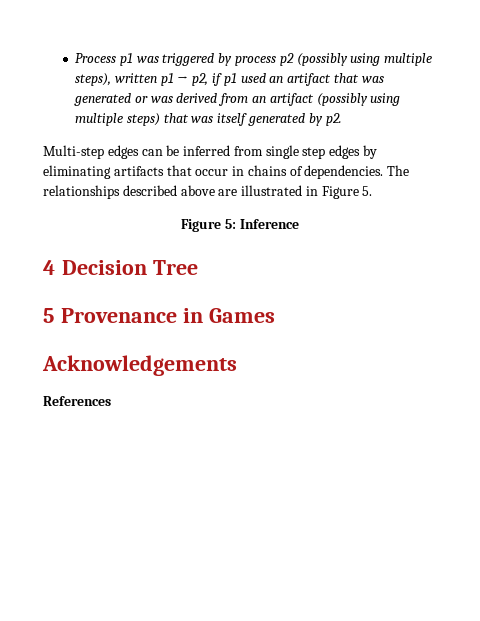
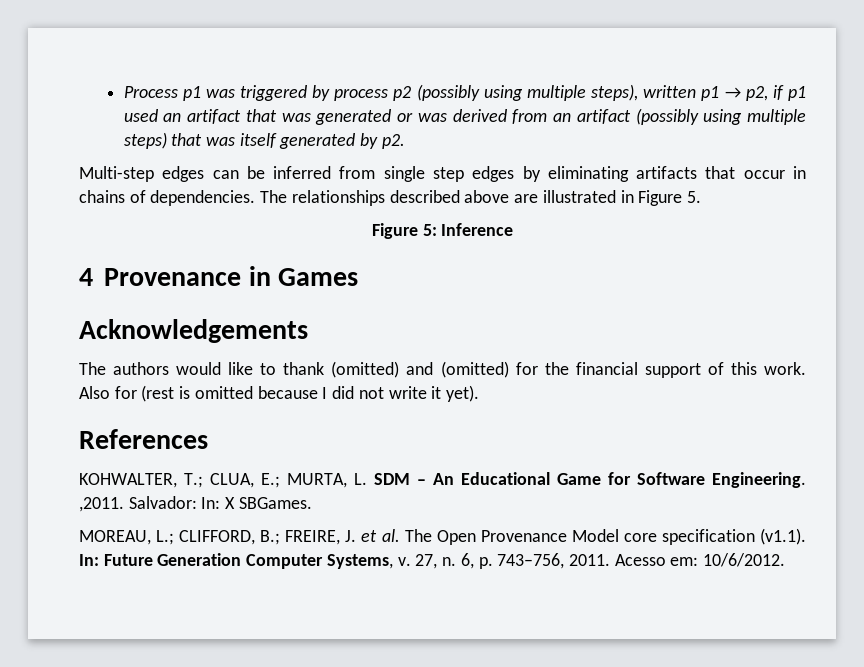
[62,260,198,275] [43,308,54,323] Decision Tree // 5 -> (93, 277) none
[43,396,111,406] References -> [79,361,807,378] [79,385,479,402] [79,429,208,449] [79,472,806,488] [79,496,312,512] [79,528,806,545] [79,553,786,569] The authors would like to thank (omitted) and (omitted) for the financial support of this work. Also for (rest is omitted because I did not write it yet). // References // KOHWALTER, T.; CLUA, E.; MURTA, L. SDM – An Educational Game for Software Engineering. ,2011. Salvador: In: X SBGames. // MOREAU, L.; CLIFFORD, B.; FREIRE, J. et al. The Open Provenance Model core specification (v1.1). In: Future Generation Computer Systems, v. 27, n. 6, p. 743–756, 2011. Acesso em: 10/6/2012.

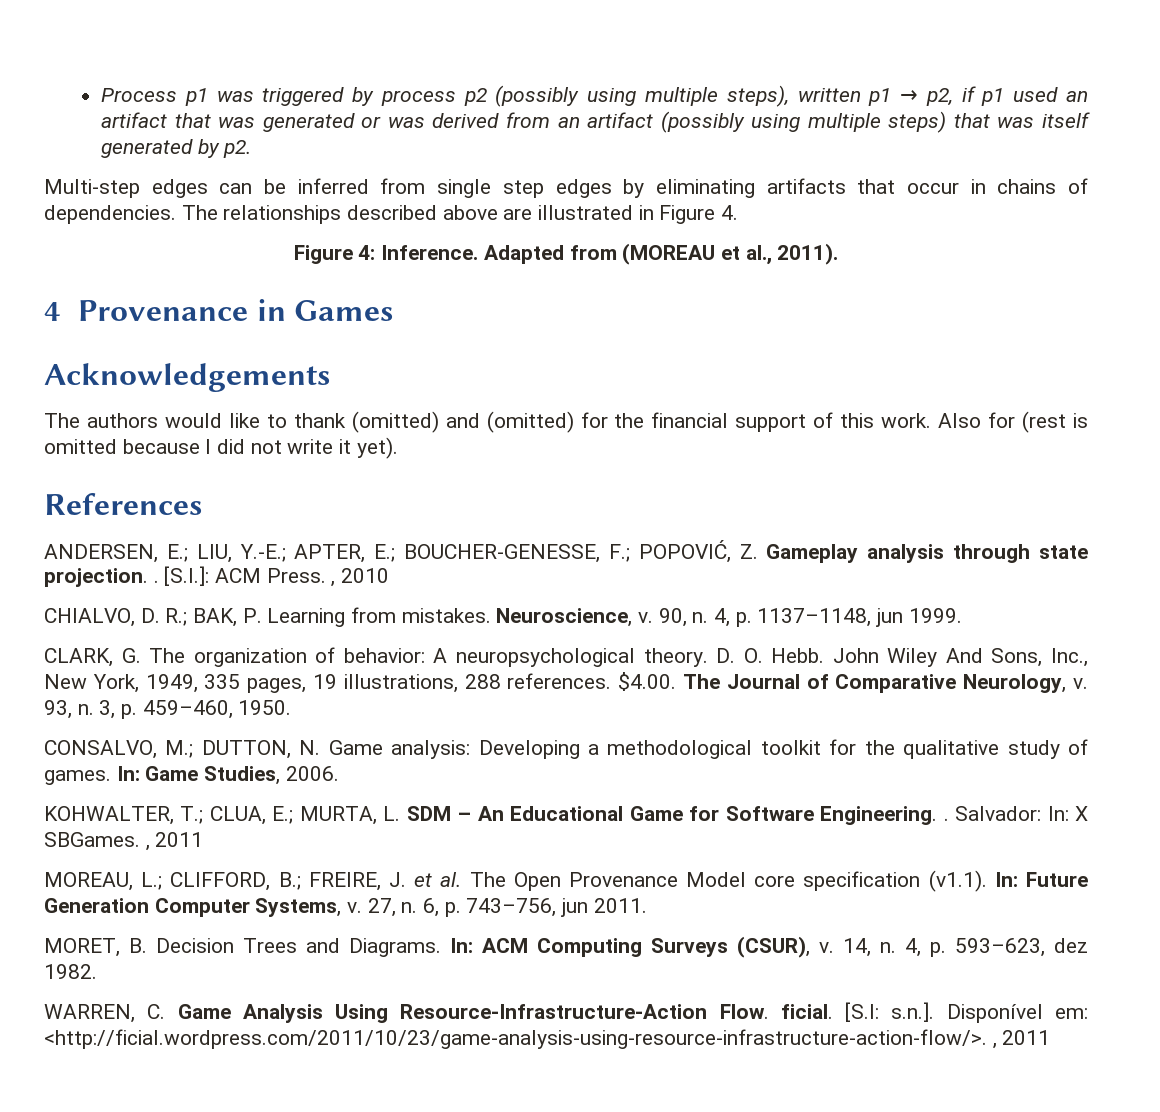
[686,191,701,203] [371,223,514,239] 5. // Figure 5: Inference -> [721,205,739,220] [293,243,839,265] 4. // Figure 4: Inference. Adapted from (MOREAU et al., 2011).
(208, 439) none -> [44,540,1088,563] [44,566,390,587] [44,607,962,627] [44,647,1088,667] [44,672,1088,693] [44,700,292,719] [44,739,1089,759] [44,766,339,785] // ANDERSEN, E.; LIU, Y.-E.; APTER, E.; BOUCHER-GENESSE, F.; POPOVIĆ, Z. Gameplay analysis through state projection. . [S.l.]: ACM Press. , 2010 // CHIALVO, D. R.; BAK, P. Learning from mistakes. Neuroscience, v. 90, n. 4, p. 1137–1148, jun 1999. // CLARK, G. The organization of behavior: A neuropsychological theory. D. O. Hebb. John Wiley And Sons, Inc., New York, 1949, 335 pages, 19 illustrations, 288 references. $4.00. The Journal of Comparative Neurology, v. 93, n. 3, p. 459–460, 1950. // CONSALVO, M.; DUTTON, N. Game analysis: Developing a methodological toolkit for the qualitative study of games. In: Game Studies, 2006.
[79,497,124,512] ,2011. -> [943,818,949,821] .
(312, 503) none -> [145,832,204,851] , 2011
(565, 561) none -> [561,898,589,917] jun
[614,553,786,567] Acesso em: 10/6/2012. -> [44,936,1088,958] [44,964,97,979] [44,1002,1088,1023] [44,1029,1051,1049] // MORET, B. Decision Trees and Diagrams. In: ACM Computing Surveys (CSUR), v. 14, n. 4, p. 593–623, dez 1982. // WARREN, C. Game Analysis Using Resource-Infrastructure-Action Flow. ficial. [S.l: s.n.]. Disponível em: <http://ficial.wordpress.com/2011/10/23/game-analysis-using-resource-infrastructure-action-flow/>. , 2011

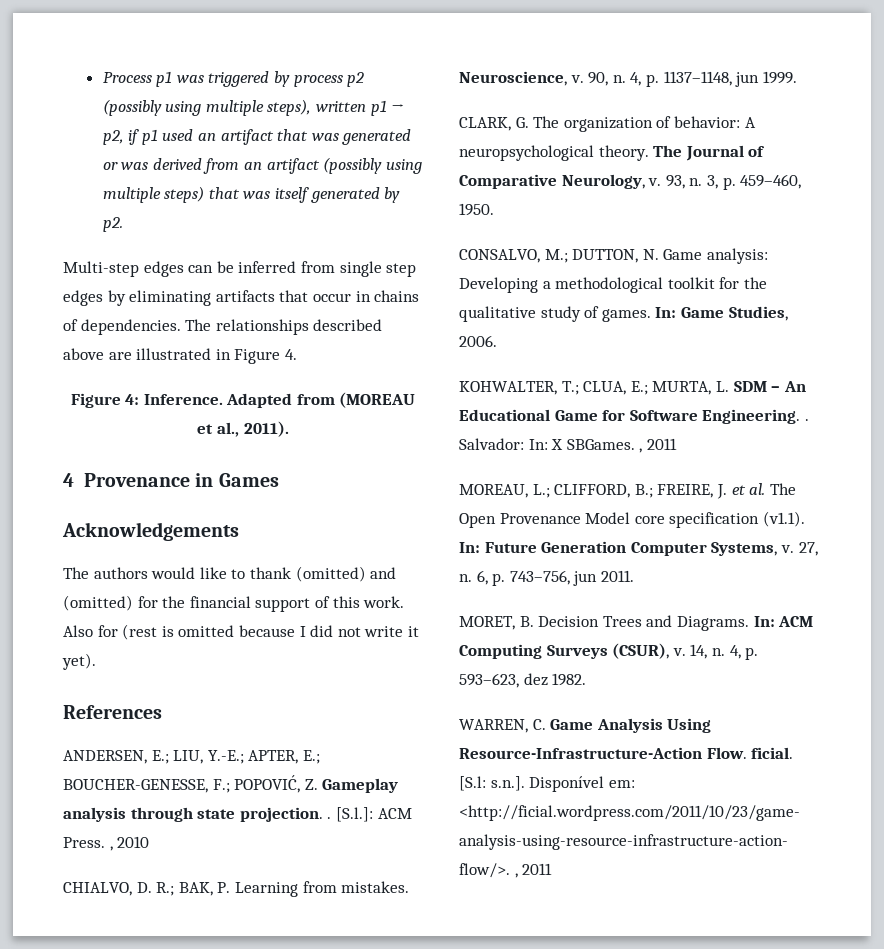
[716,648,1088,667] [44,672,677,693] D. O. Hebb. John Wiley And Sons, Inc., New York, 1949, 335 pages, 19 illustrations, 288 references. $4.00. -> (649, 153) none

